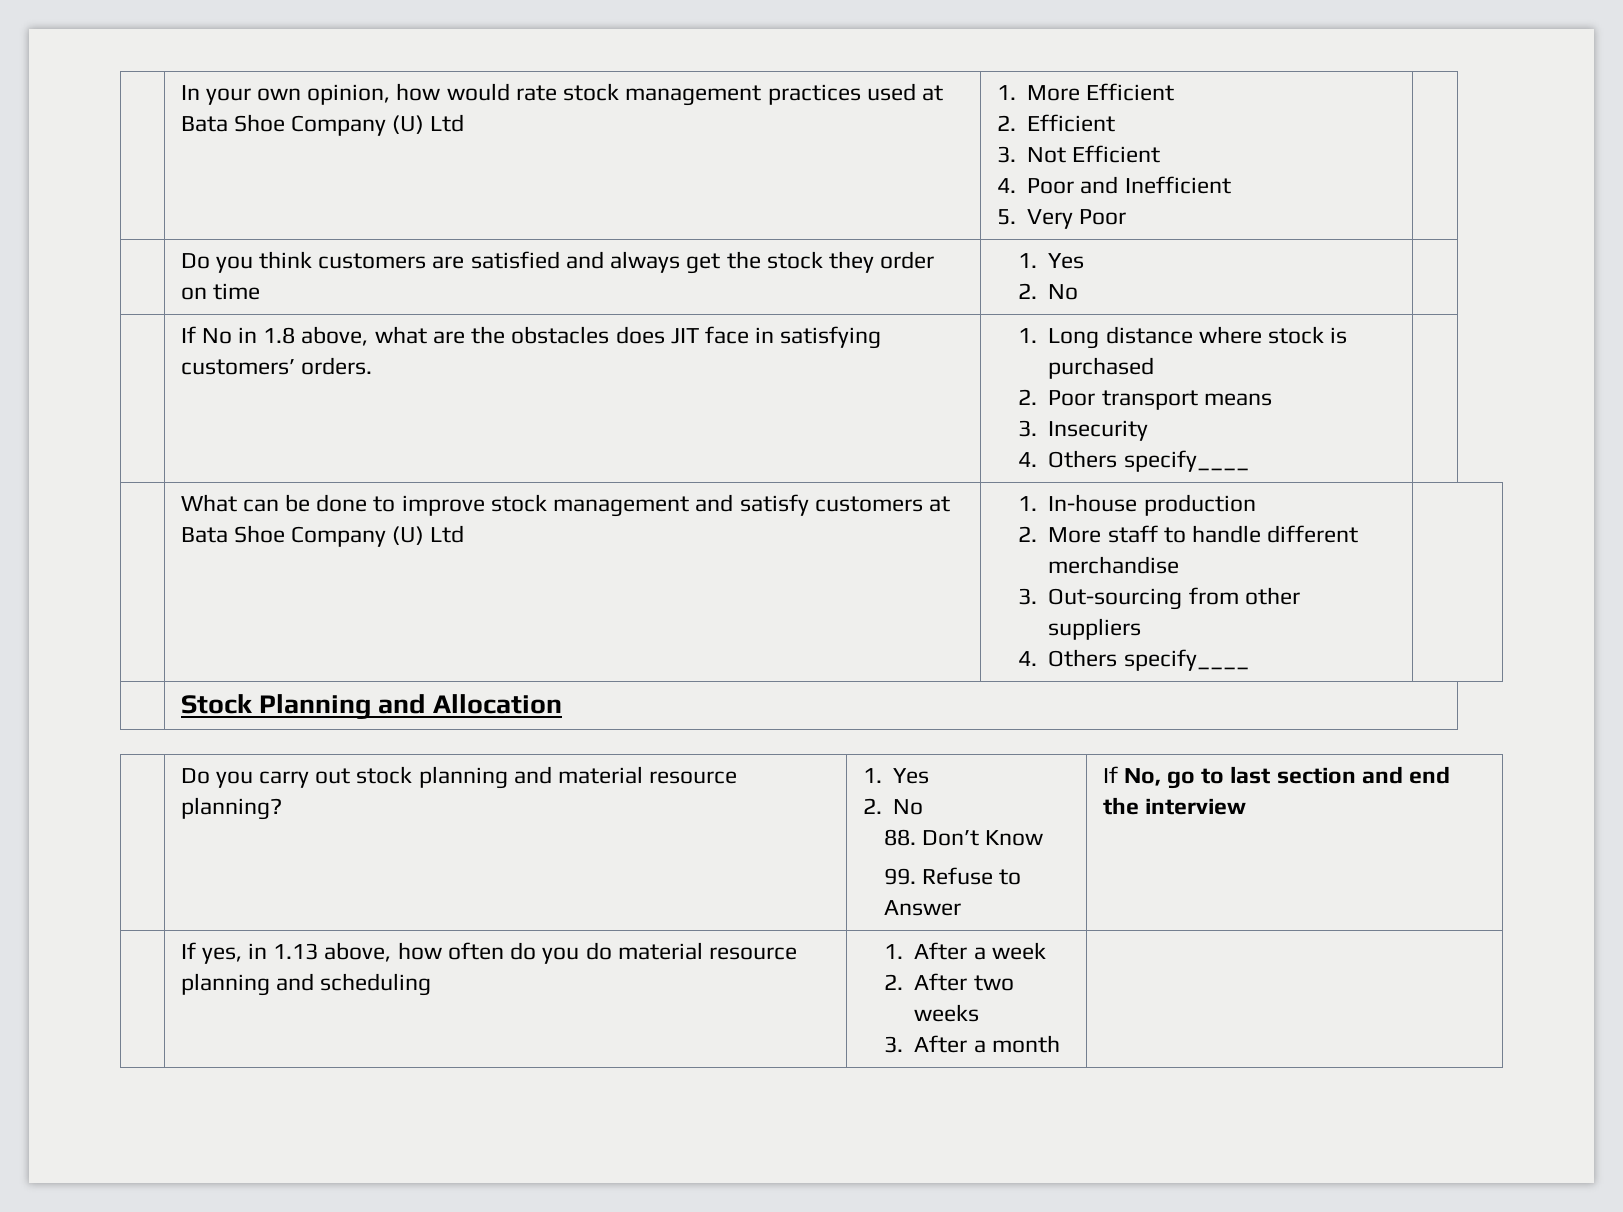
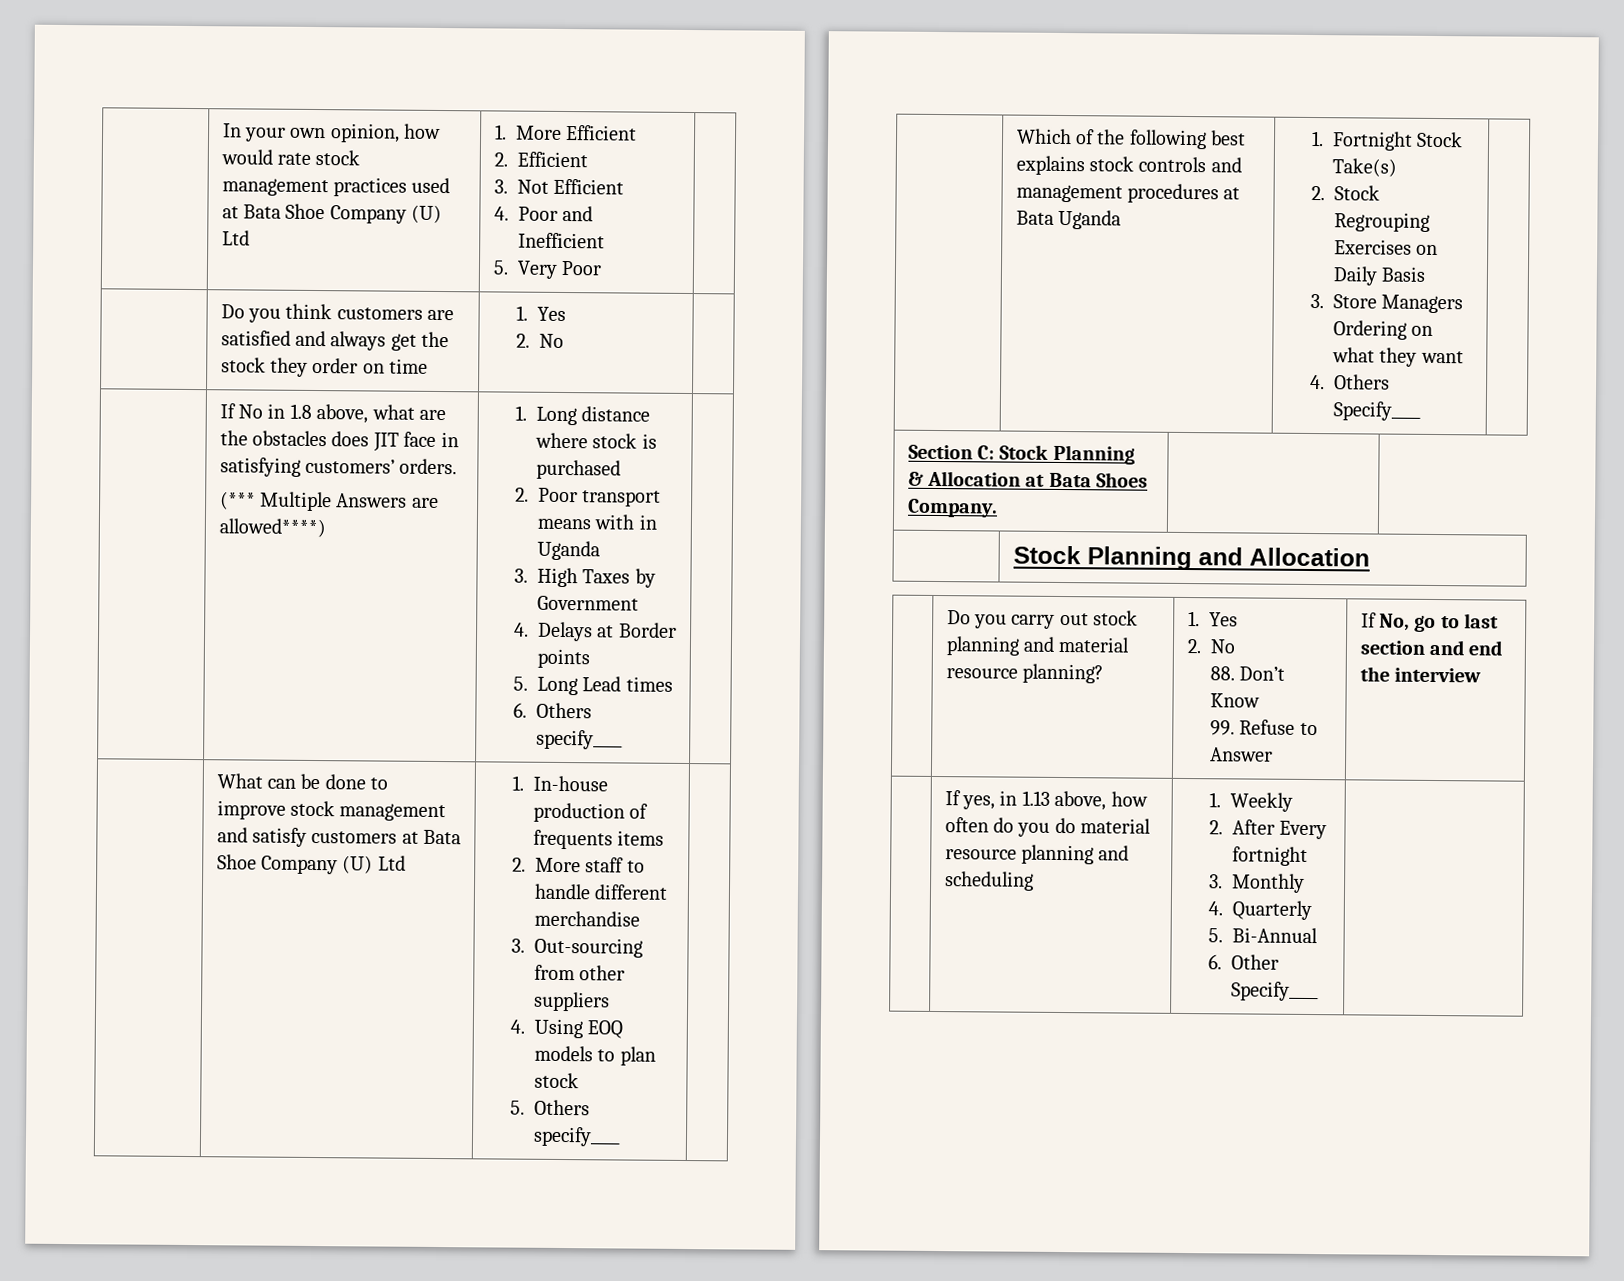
(372, 366) none -> [219,491,439,512] [218,518,326,538] // (*** Multiple Answers are allowed****)
[1017,420,1149,441] [1017,452,1037,467] // 3. Insecurity // 4. -> [594,514,658,530] [537,540,601,561] [514,567,656,588] [537,595,640,611] [514,621,677,642] [537,648,591,669] [513,676,673,696] [513,702,528,718] with in Uganda // 3. High Taxes by Government // 4. Delays at Border points // 5. Long Lead times // 6.
(1256, 505) none -> [629,803,649,819] [533,829,665,850] of frequents items
[1048,649,1249,671] Others specify____ -> [534,1018,624,1039] [534,1045,656,1066] [534,1072,580,1089] [510,1099,591,1116] [533,1126,622,1147] [1015,128,1247,150] [1015,155,1242,176] [1015,183,1241,204] [1015,209,1121,230] [1311,130,1464,151] [1332,158,1398,177] [1311,185,1381,201] [1334,212,1431,232] [1334,239,1439,256] [1333,266,1427,286] [1310,293,1464,314] [1333,320,1434,340] [1332,347,1464,367] [1310,374,1391,390] [1333,401,1422,421] [907,444,1135,465] [907,470,1149,488] [906,498,998,518] Using EOQ models to plan stock // 5. Others specify____ | // | Which of the following best explains stock controls and management procedures at Bata Uganda | 1. Fortnight Stock Take(s) // 2. Stock Regrouping Exercises on Daily Basis // 3. Store Managers Ordering on what they want // 4. Others Specify____ | // Section C: Stock Planning & Allocation at Bata Shoes Company.
[914,942,1046,960] After a week -> [1230,792,1294,812] Weekly
[973,975,1014,991] [914,1004,980,1022] [883,1035,1060,1053] two weeks // 3. After a month -> [1279,820,1328,840] [1232,846,1309,866] [1209,873,1306,893] [1208,900,1313,921] [1208,927,1319,944] [1208,954,1280,970] [1231,981,1320,1002] Every fortnight // 3. Monthly // 4. Quarterly // 5. Bi-Annual // 6. Other Specify____

